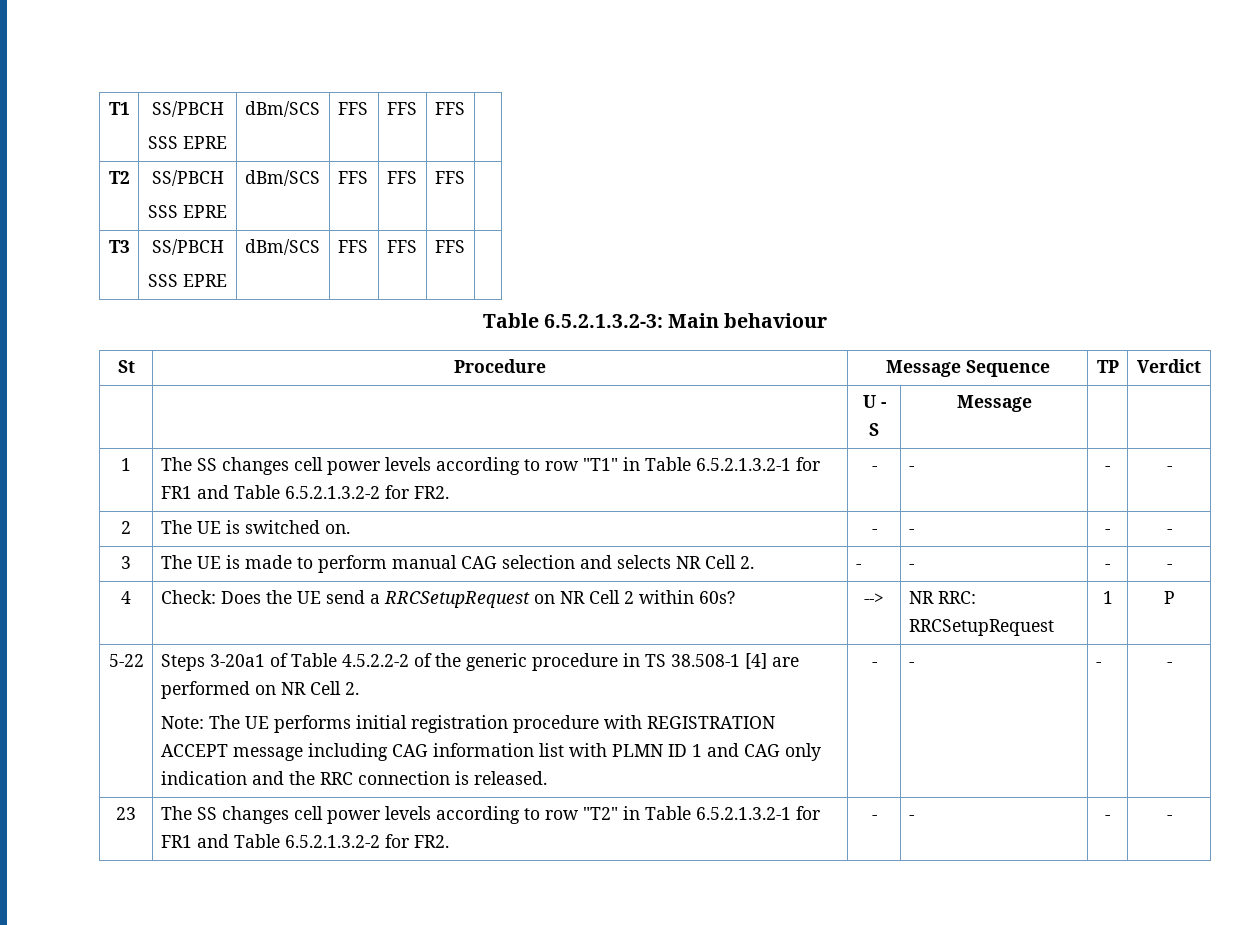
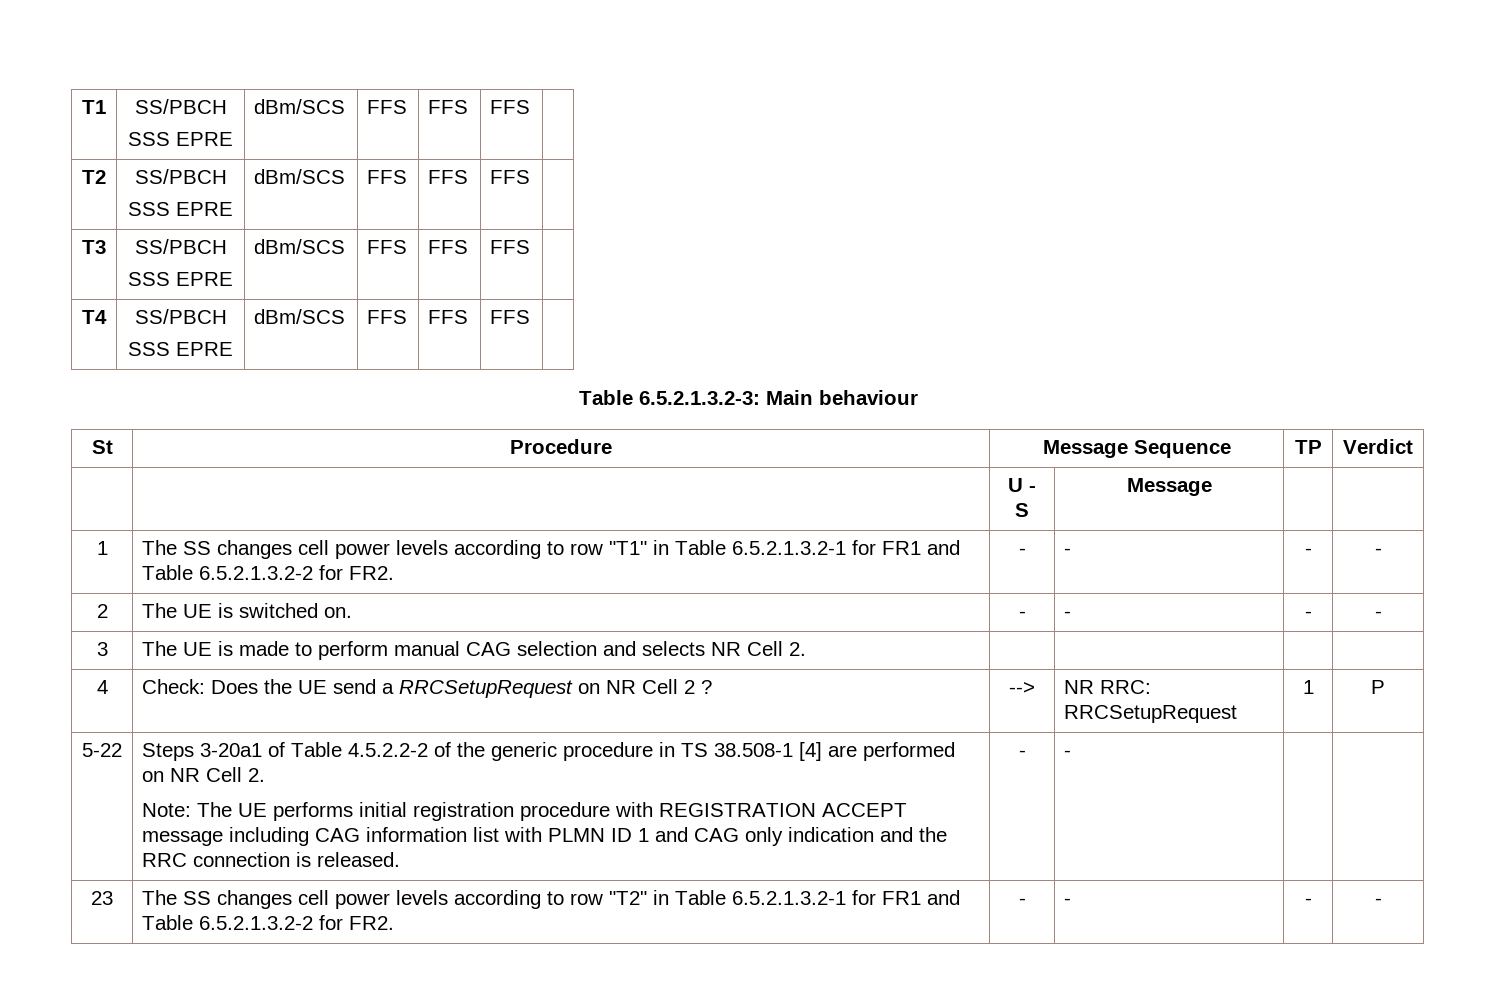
(465, 246) none -> [82,310,107,324] [134,309,227,324] [128,342,233,356] [254,309,346,324] [367,310,408,324] [428,310,469,324] [490,310,531,324] // T4 | SS/PBCH // SSS EPRE | dBm/SCS | FFS | FFS | FFS |
[855,564,861,569] [908,564,914,569] [1105,564,1110,569] [1166,564,1172,569] - | - | - | - -> (807, 649) | | |
[638,590,735,604] within 60s? -> [701,680,713,694] ?
[1095,662,1101,667] [1166,662,1172,667] - | - -> (1072, 753) |

